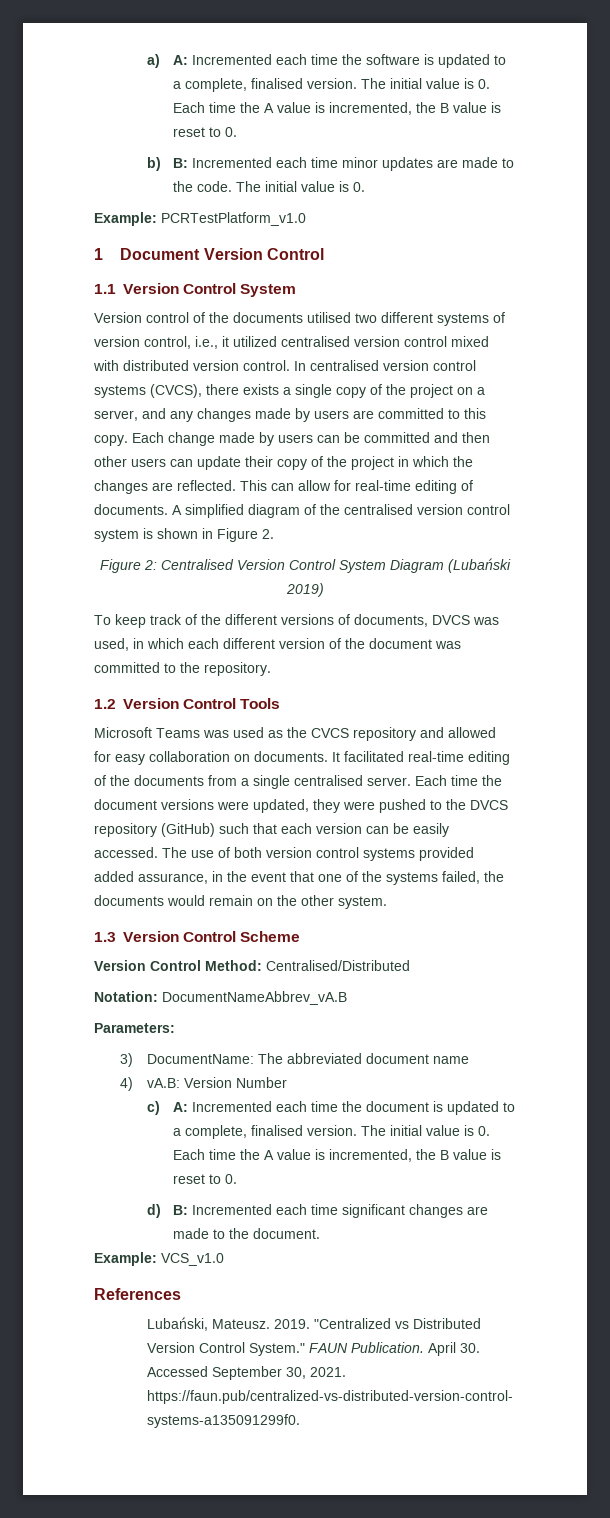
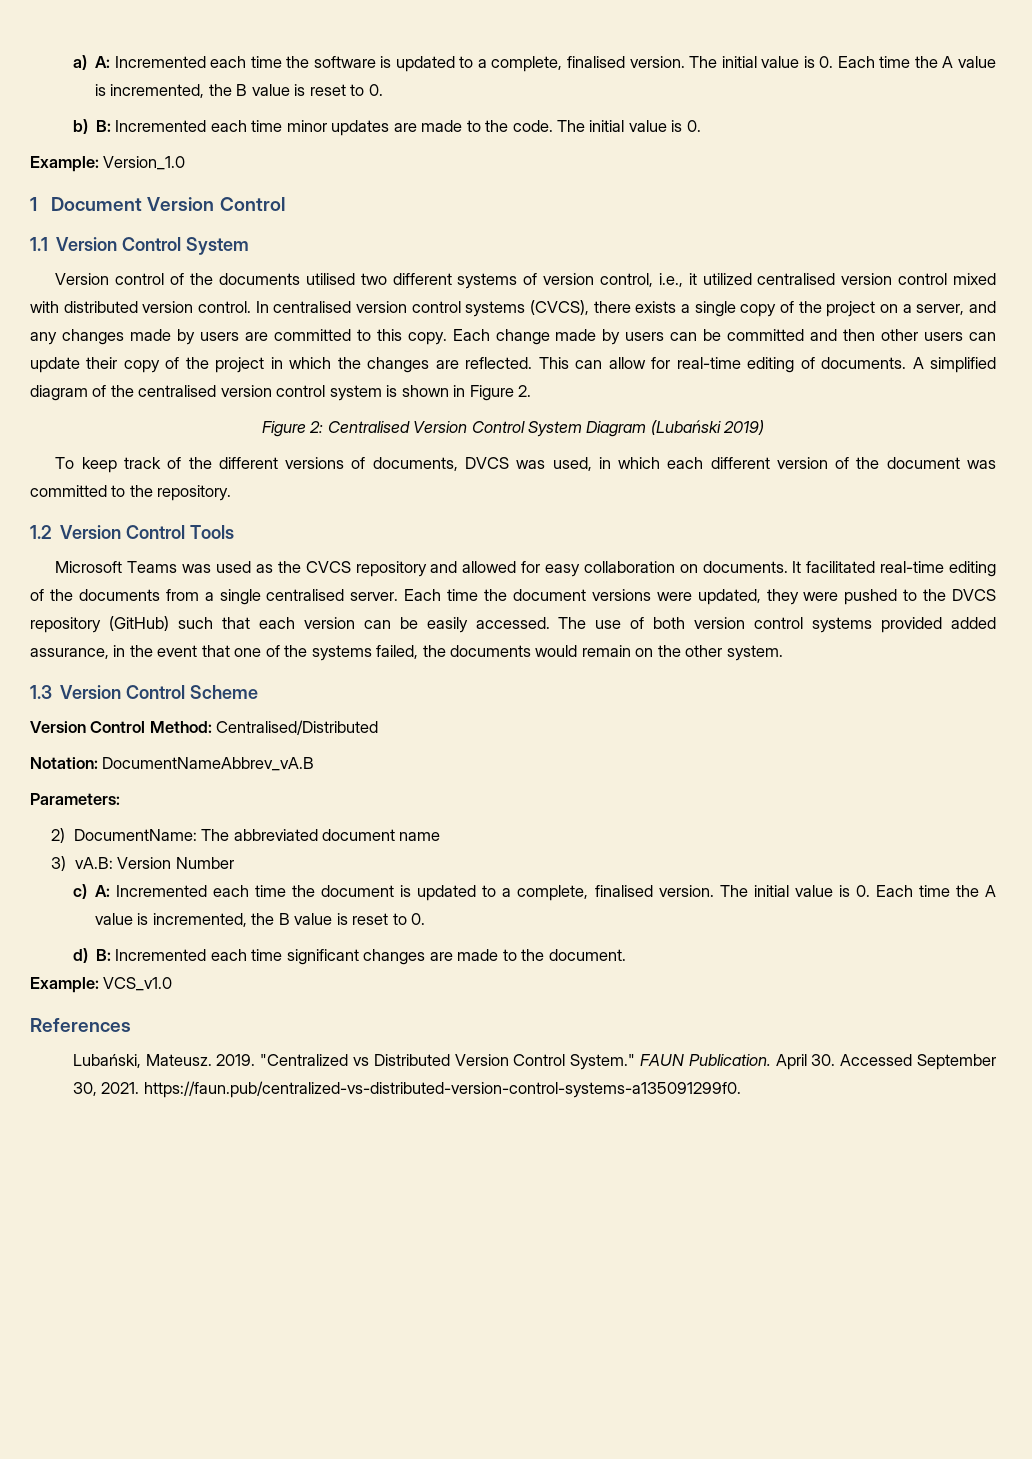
[161,212,306,226] PCRTestPlatform_v1.0 -> [103,156,186,170] Version_1.0
[120,1053,134,1067] 3) -> [51,828,66,843] 2)
[120,1077,134,1091] 4) -> [51,856,67,871] 3)

